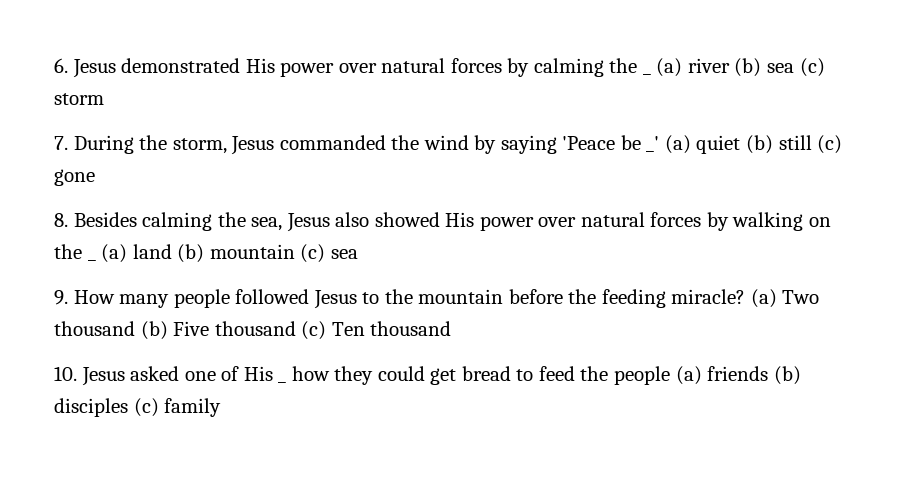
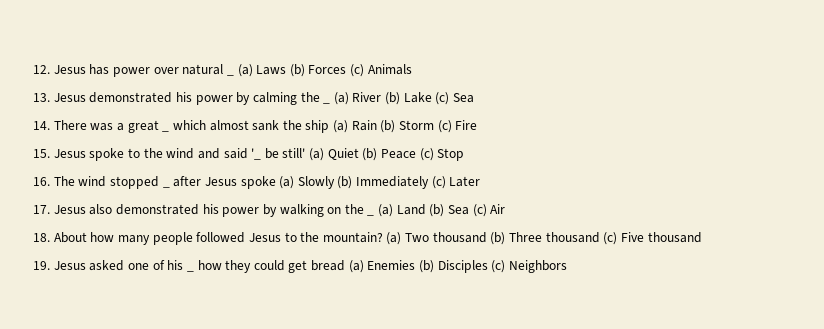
[54,58,502,78] 6. Jesus demonstrated His power over natural forces -> [33,64,412,77] [33,92,233,105] 12. Jesus has power over natural _ (a) Laws (b) Forces (c) Animals // 13. Jesus demonstrated his power
[687,58,825,77] [54,93,104,105] [54,135,843,155] [54,169,95,186] [54,212,702,232] river (b) sea (c) storm // 7. During the storm, Jesus commanded the wind by saying 'Peace be _' (a) quiet (b) still (c) gone // 8. Besides calming the sea, Jesus also showed His power over natural forces -> [352,92,475,105] [33,120,170,133] [172,120,478,133] [33,148,465,161] [33,176,481,189] [33,204,260,217] River (b) Lake (c) Sea // 14. There was a great _ which almost sank the ship (a) Rain (b) Storm (c) Fire // 15. Jesus spoke to the wind and said '_ be still' (a) Quiet (b) Peace (c) Stop // 16. The wind stopped _ after Jesus spoke (a) Slowly (b) Immediately (c) Later // 17. Jesus also demonstrated his power
[132,244,358,263] [54,290,115,305] land (b) mountain (c) sea // 9. How -> [396,204,506,217] [33,232,115,243] Land (b) Sea (c) Air // 18. About how
[418,289,746,308] mountain before the feeding miracle? -> [322,232,383,243] mountain?
(168, 330) none -> [509,232,618,245] Three thousand (c)
[301,321,452,340] [54,366,77,381] (c) Ten thousand // 10. -> [33,261,50,270] // 19.
[243,366,273,381] His -> [167,260,184,270] his
[516,366,801,385] [54,398,222,417] to feed the people (a) friends (b) disciples (c) family -> [348,260,567,273] (a) Enemies (b) Disciples (c) Neighbors

